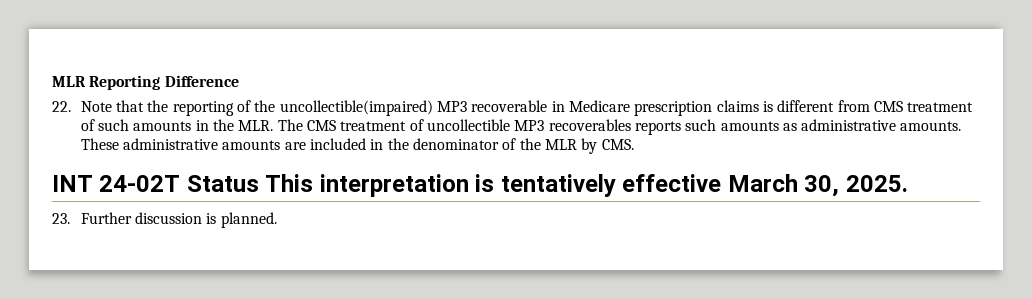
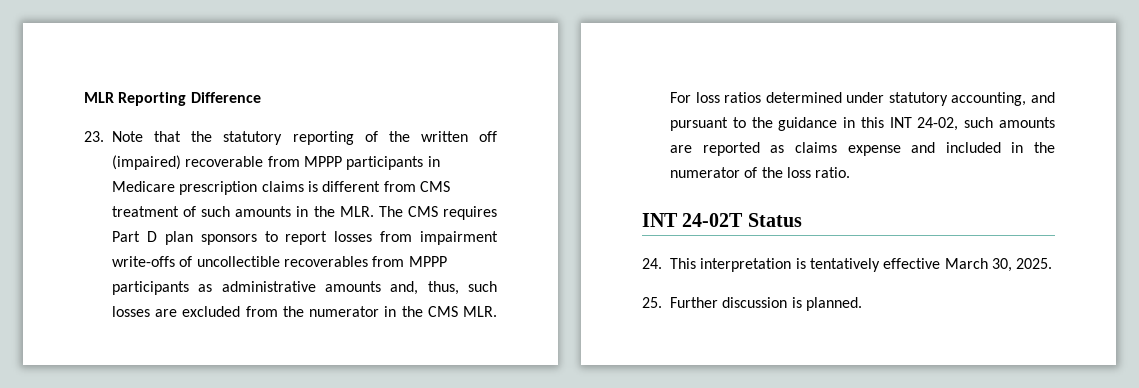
[52,101,71,112] 22. -> [84,131,104,142] 23.
(169, 106) none -> [223,131,283,145] statutory
[279,100,548,116] uncollectible(impaired) MP3 recoverable -> [420,131,497,142] [112,155,424,170] written off (impaired) recoverable from MPPP participants
[340,119,962,135] [80,138,306,150] treatment of uncollectible MP3 recoverables reports such amounts as administrative amounts. These administrative amounts are -> [442,206,497,220] [112,231,498,245] [112,256,447,267] [112,281,497,295] [112,306,498,317] [670,92,1055,106] [670,117,1055,131] [670,142,936,156] requires Part D plan sponsors to report losses from impairment write-offs of uncollectible recoverables from MPPP participants as administrative amounts and, thus, such losses are excluded from the numerator in the CMS MLR. For loss ratios determined under statutory accounting, and pursuant to the guidance in this INT 24-02, such amounts are reported as claims expense and
[412,138,634,154] denominator of the MLR by CMS. -> [670,167,851,178] numerator of the loss ratio.
(259, 183) none -> [642,258,662,269] // 24.
[52,213,70,224] 23. -> [642,297,662,308] 25.

